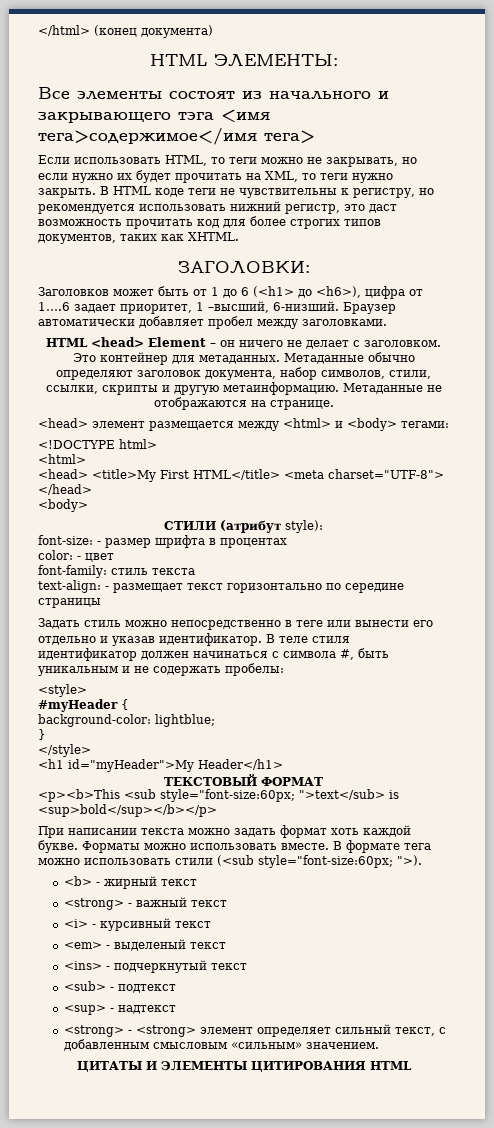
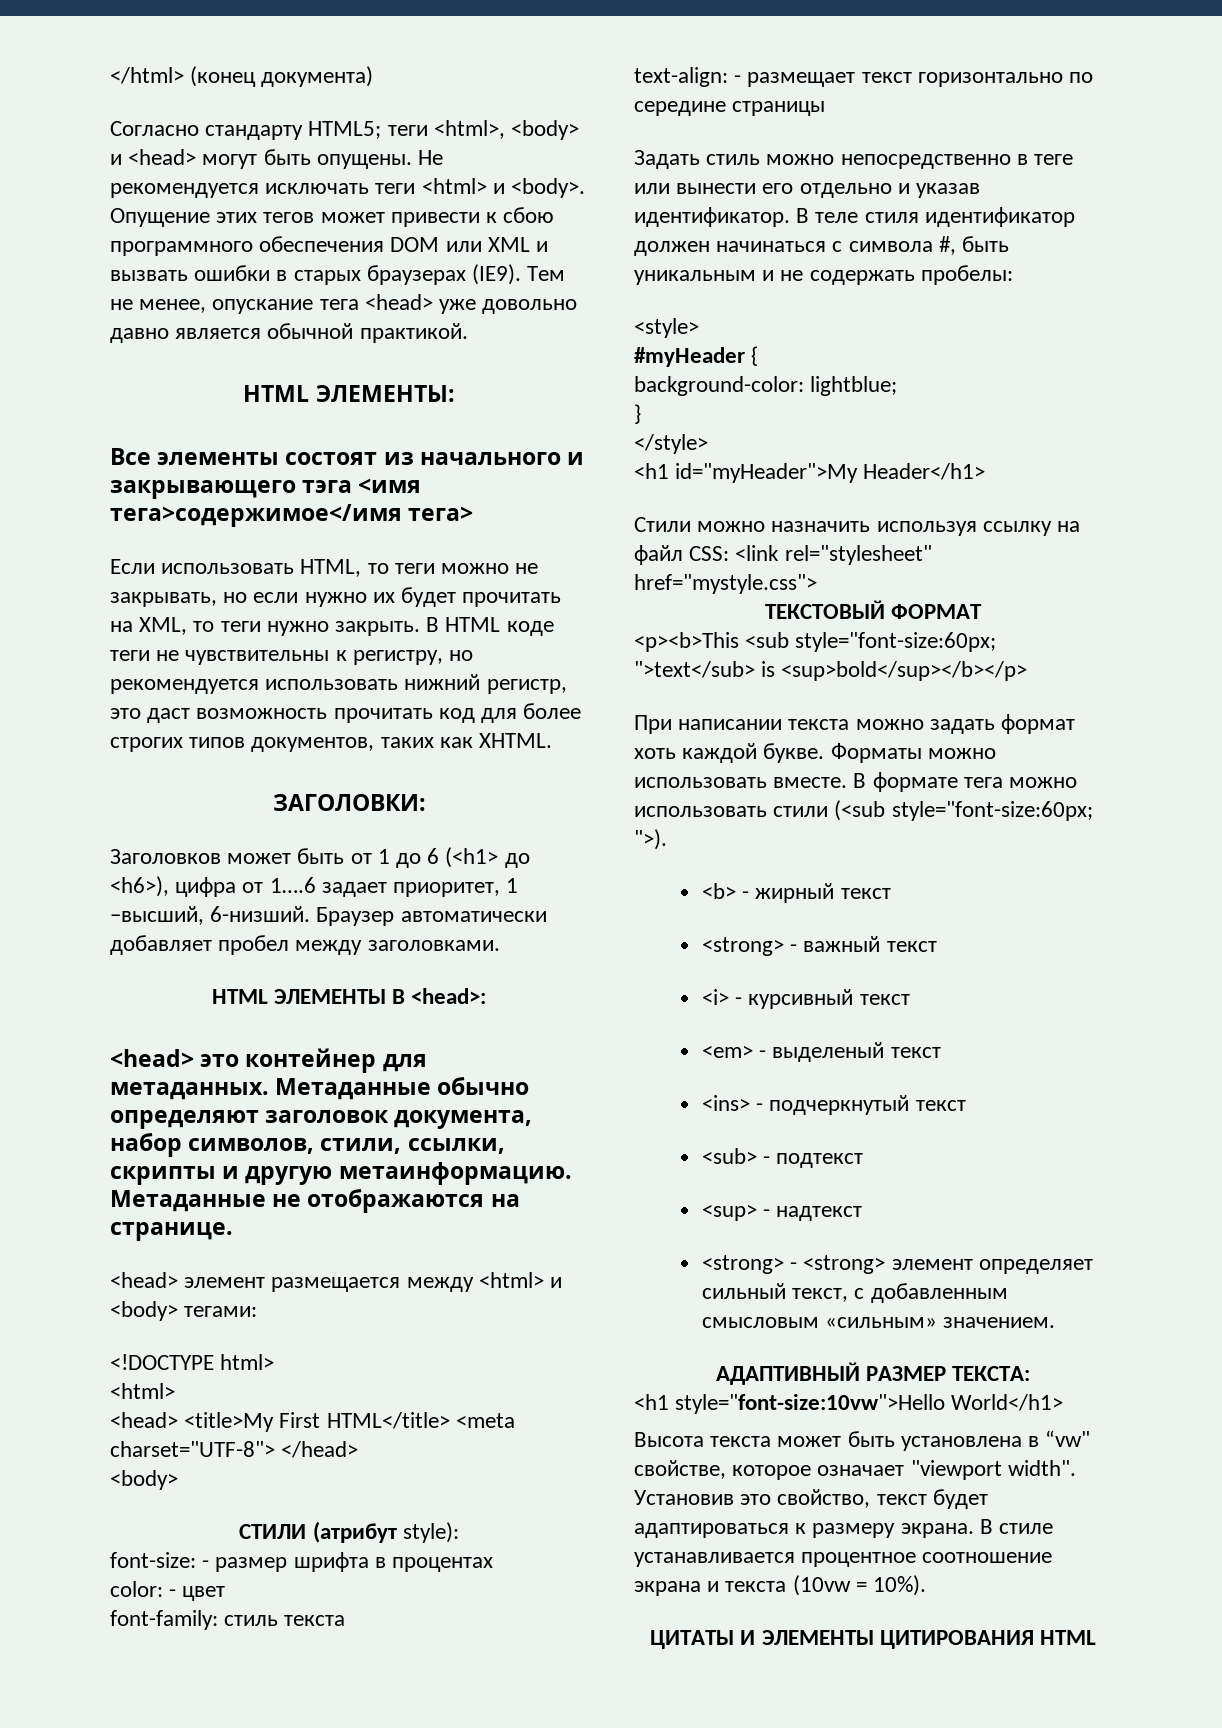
(213, 31) none -> [110,120,580,140] [110,149,444,169] [110,178,586,198] [110,207,555,227] [110,236,549,256] [110,264,566,285] [110,294,578,314] [110,323,468,343] // Согласно стандарту HTML5; теги <html>, <body> и <head> могут быть опущены. Не рекомендуется исключать теги <html> и <body>. Опущение этих тегов может привести к сбою программного обеспечения DOM или XML и вызвать ошибки в старых браузерах (IE9). Тем не менее, опускание тега <head> уже довольно давно является обычной практикой.
[91,337,441,349] [72,353,96,362] <head> Element – он ничего не делает с заголовком. Это -> [273,988,487,1004] [110,1049,240,1067] ЭЛЕМЕНТЫ В <head>: // <head> это
(283, 764) none -> [634,517,1081,536] [634,545,932,565] [634,574,817,594] // Стили можно назначить используя ссылку на файл CSS: <link rel="stylesheet" href="mystyle.css">
(379, 1045) none -> [715,1362,1031,1385] [634,1394,1064,1414] [634,1430,1091,1451] [634,1460,1076,1480] [634,1489,988,1509] [634,1519,1054,1538] [634,1552,1053,1567] [634,1575,927,1596] // АДАПТИВНЫЙ РАЗМЕР ТЕКСТА: // <h1 style="font-size:10vw">Hello World</h1> // Высота текста может быть установлена в “vw" свойстве, которое означает "viewport width". Установив это свойство, текст будет адаптироваться к размеру экрана. В стиле устанавливается процентное соотношение экрана и текста (10vw = 10%).

